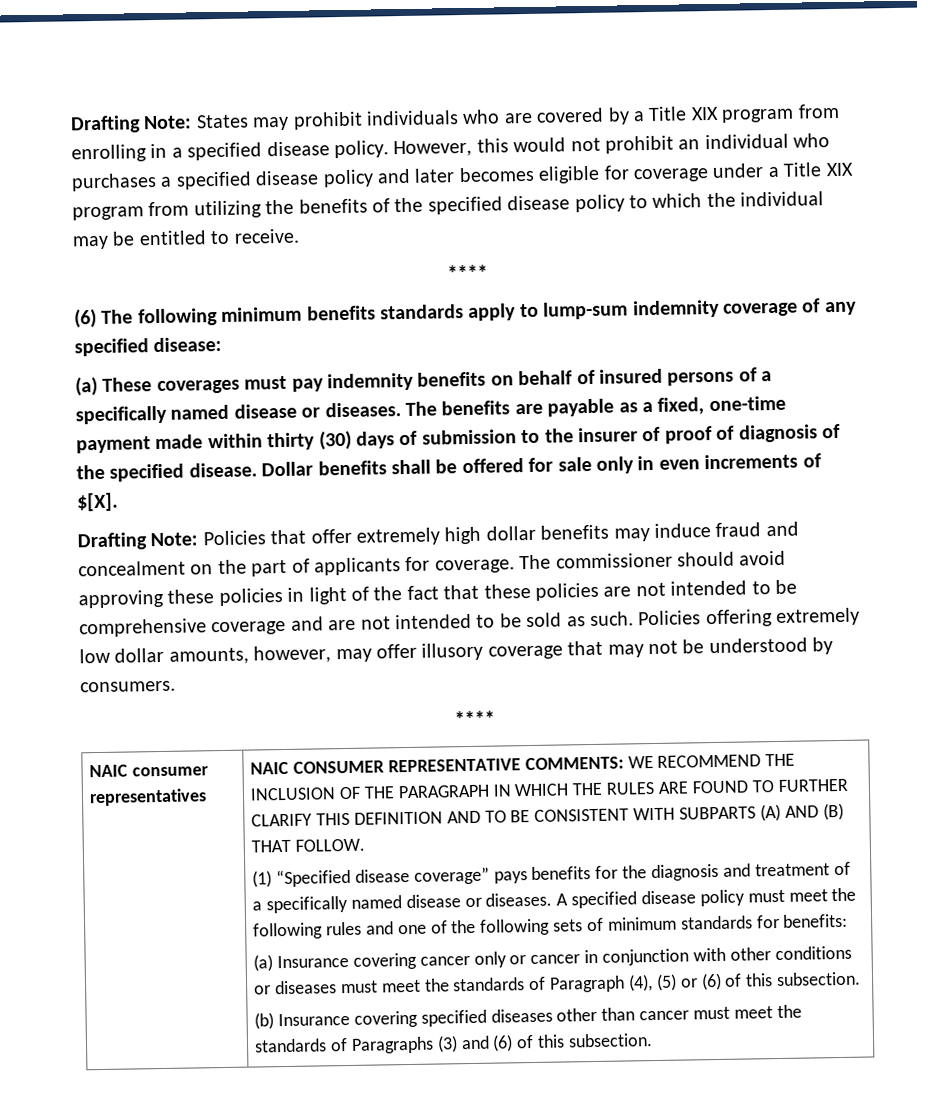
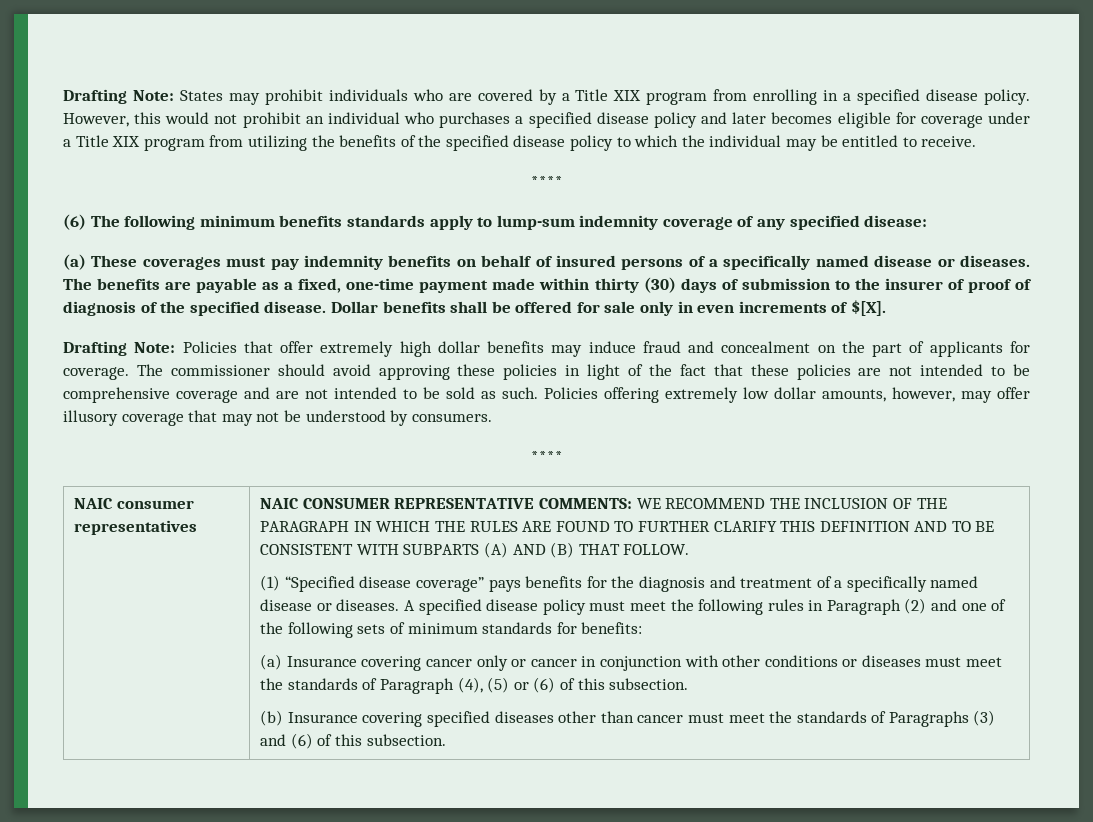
(362, 928) none -> [808,598,927,615] in Paragraph (2)

